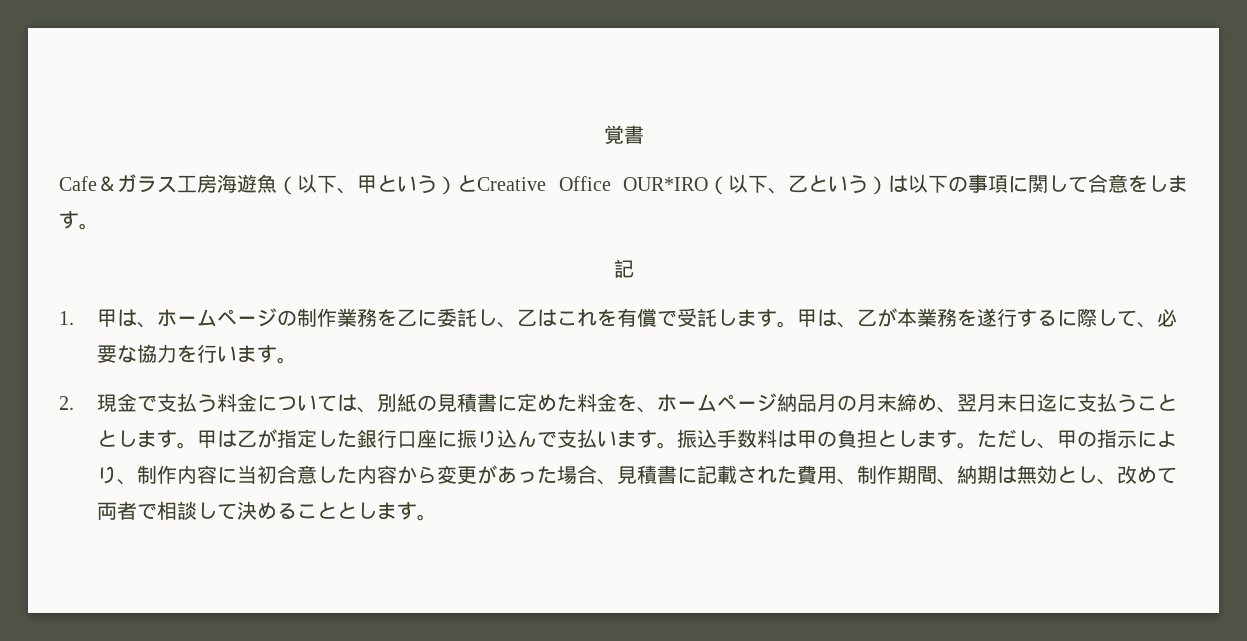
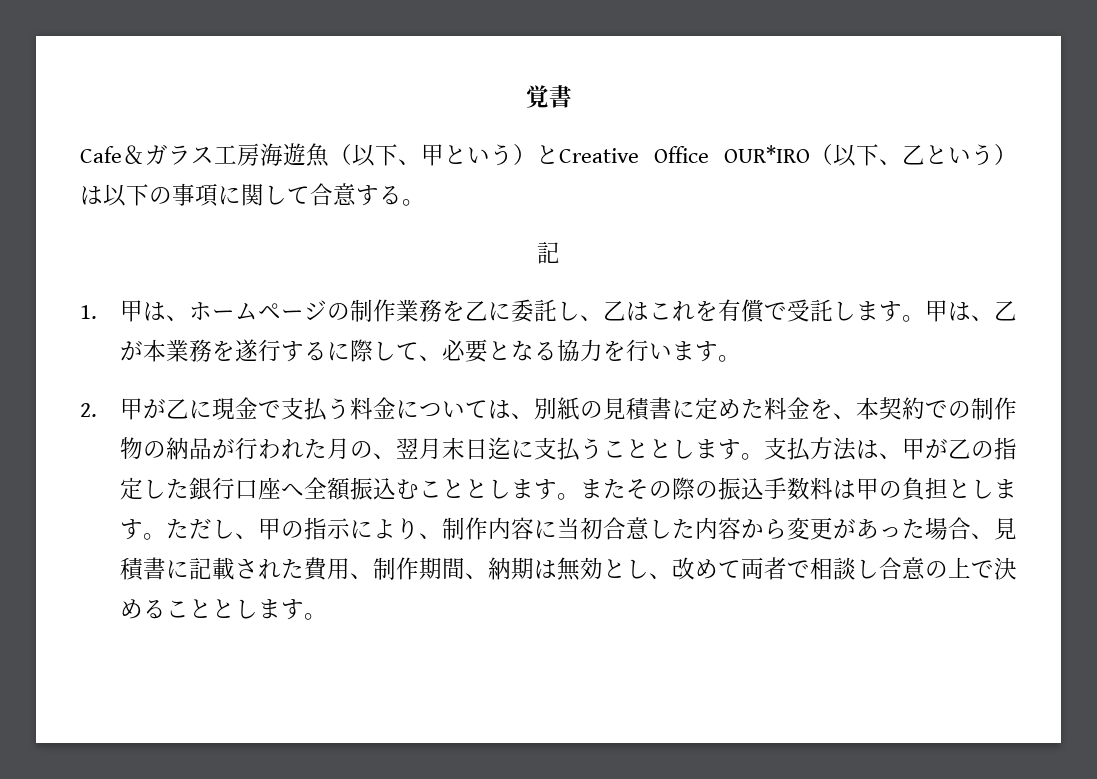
[1128,175,1188,193] [59,211,79,229] をします -> [356,185,402,206] する
[117,345,138,363] な -> [487,340,557,361] となる
(74, 403) none -> [119,398,212,420] 甲が乙に
[657,393,938,412] ホームページ納品月の月末締め -> [855,397,1017,420] [119,437,373,460] 本契約での制作物の納品が行われた月の
[197,429,678,449] 甲は乙が指定した銀行口座に振り込んで支払います。 -> [763,437,1017,461] [119,477,718,501] 支払方法は、甲が乙の指定した銀行口座へ全額振込むこととします。またその際の
[217,503,238,520] て -> [878,557,994,580] 合意の上で

